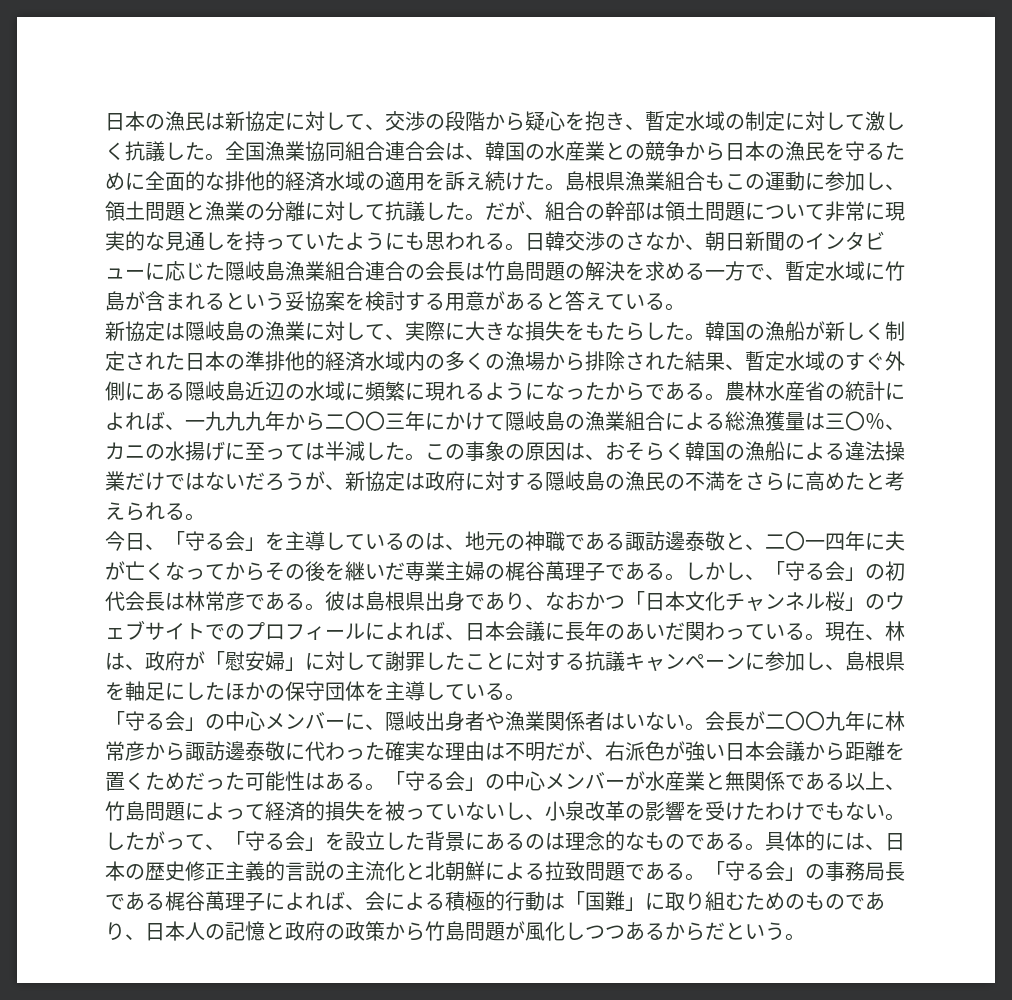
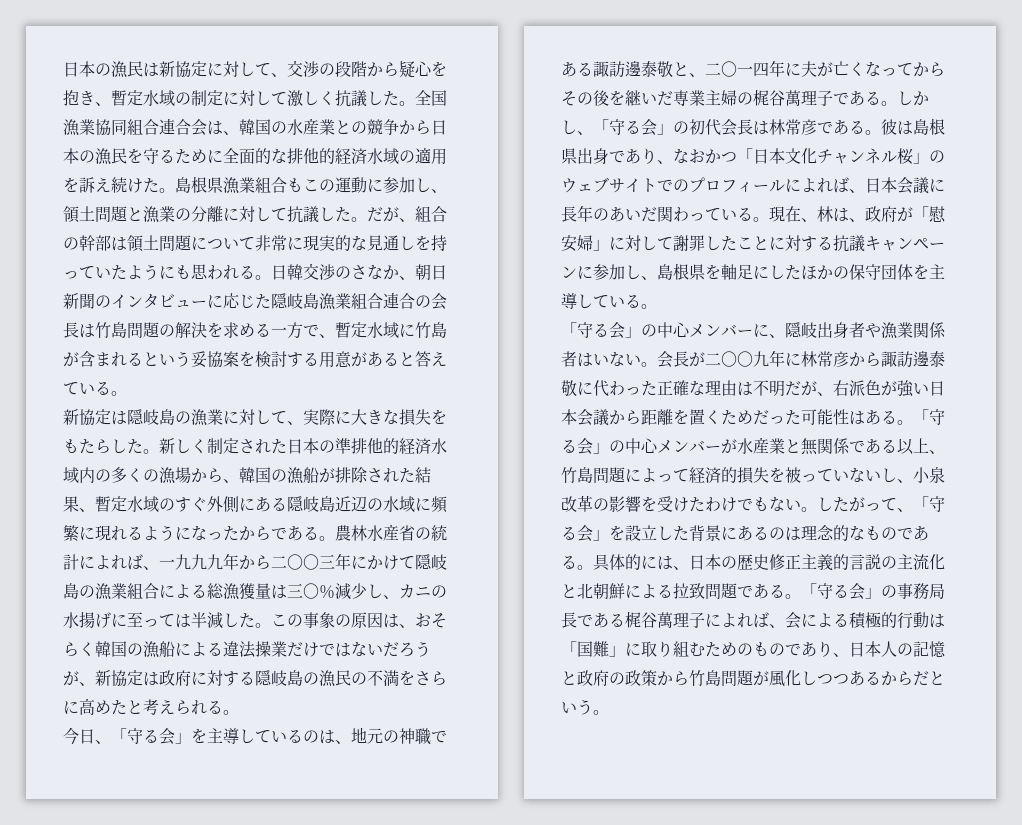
[705,321,825,341] 韓国の漁船が -> (159, 451) none
(585, 361) none -> [223,467,335,484] 、韓国の漁船が
(885, 421) none -> [335,583,383,600] 減少し
[385,741,425,761] 確実 -> [657,380,689,396] 正確

